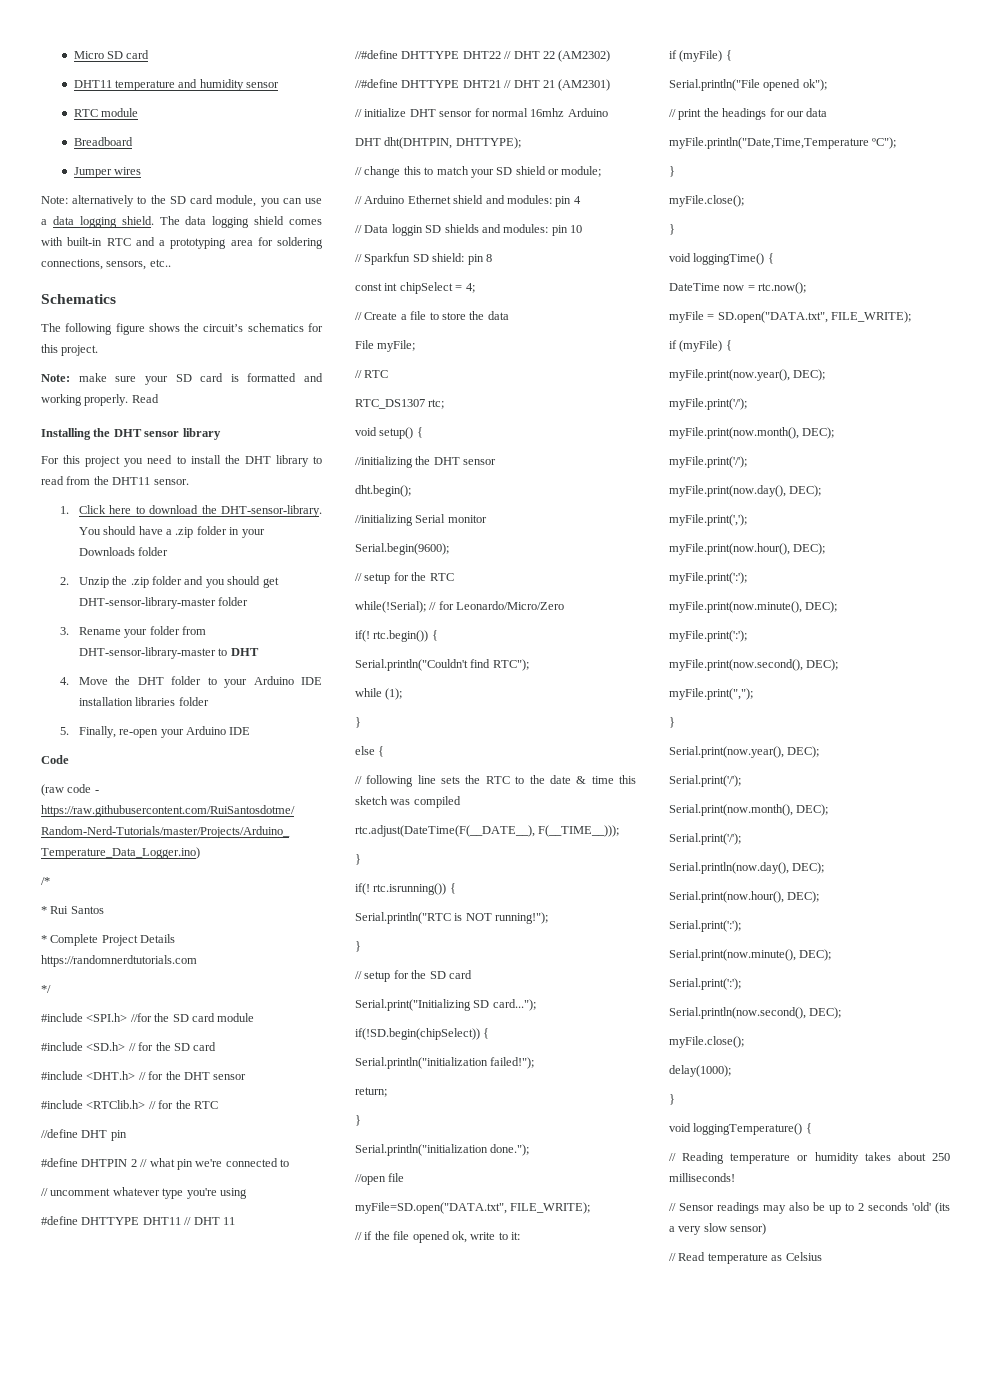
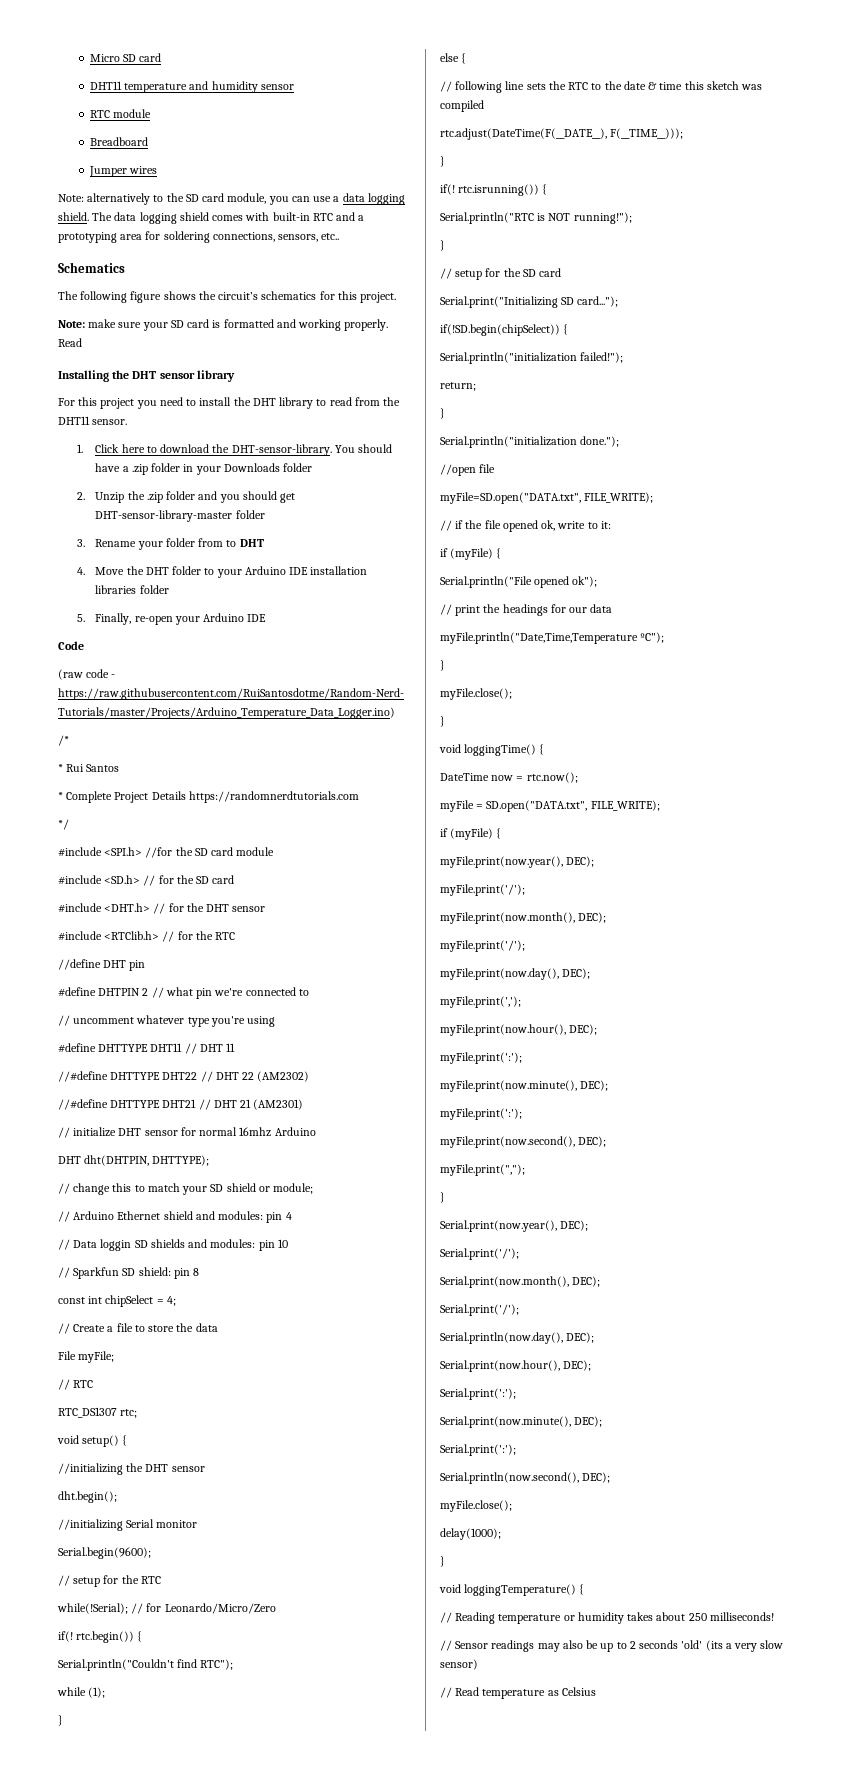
[78,647,216,659] DHT-sensor-library-master -> (224, 542) none

